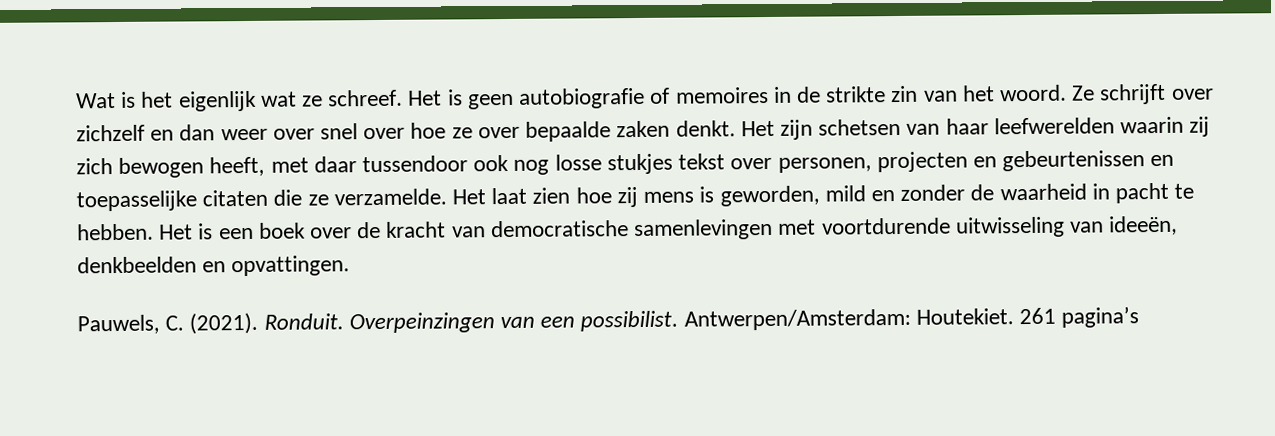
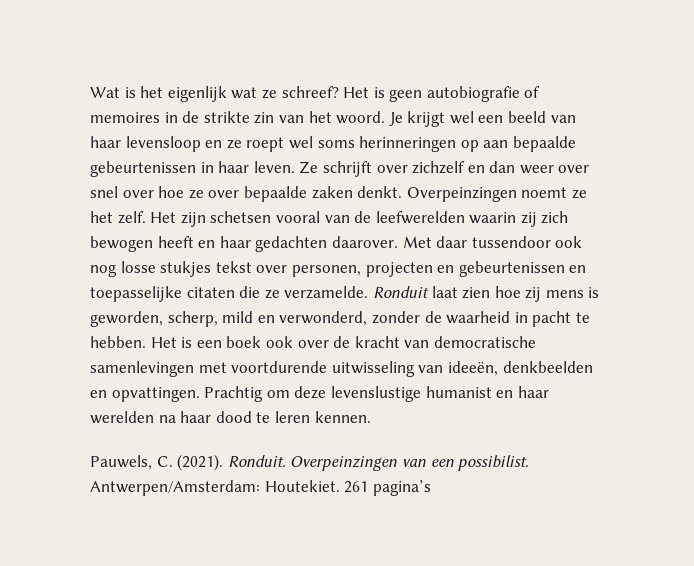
[328,89,404,107] schreef. -> [281,86,339,98] schreef?
(1067, 93) none -> [388,111,576,127] [90,136,576,152] [90,161,295,177] Je krijgt wel een beeld van haar levensloop en ze roept wel soms herinneringen op aan bepaalde gebeurtenissen in haar leven.
[740,118,989,140] Het zijn schetsen van haar -> [406,187,587,202] [90,211,372,227] Overpeinzingen noemt ze het zelf. Het zijn schetsen vooral van de
[209,156,309,177] heeft, met -> [157,236,432,252] heeft en haar gedachten daarover. Met
[452,189,487,205] Het -> [372,286,429,298] Ronduit
(820, 196) none -> [167,311,218,327] scherp,
(895, 196) none -> [279,311,368,326] verwonderd,
(306, 230) none -> [265,336,293,348] ook
(351, 266) none -> [204,386,549,402] [90,411,371,424] Prachtig om deze levenslustige humanist en haar werelden na haar dood te leren kennen.

